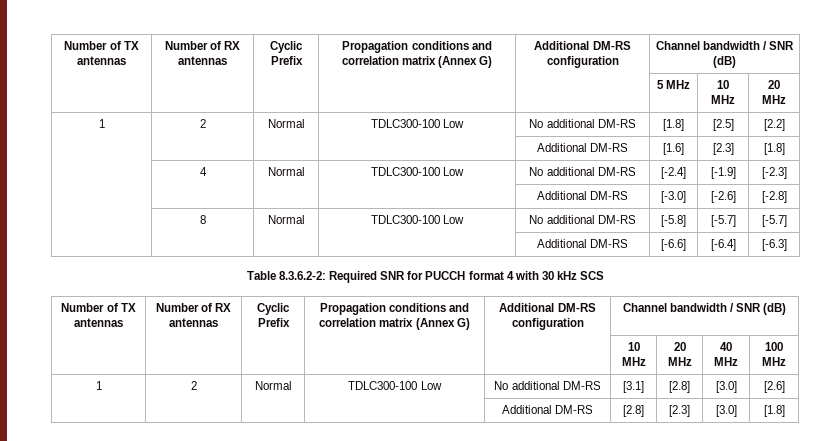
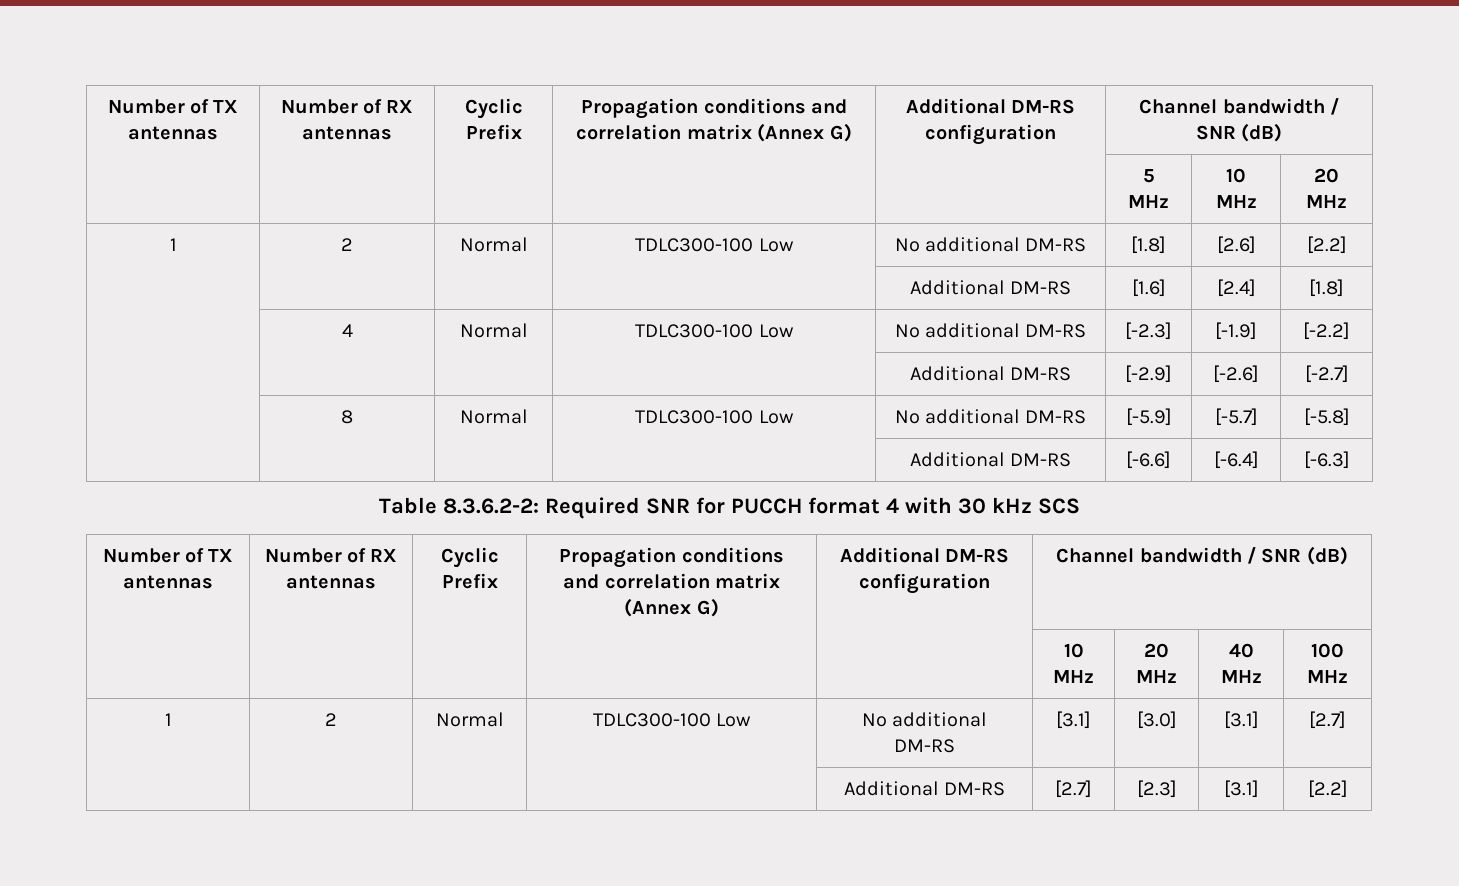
[712,119,734,131] [2.5] -> [1216,236,1256,254] [2.6]
[712,143,734,155] [2.3] -> [1216,279,1256,297] [2.4]
[661,167,686,179] [-2.4] -> [1125,322,1172,340] [-2.3]
[761,167,787,179] [536,191,629,200] [661,191,686,203] [-2.3] // | | | | Additional DM-RS | [-3.0] -> [1303,322,1350,340] [909,366,1072,381] [1125,365,1172,383] [-2.2] // | | | | Additional DM-RS | [-2.9]
[761,191,787,203] [-2.8] -> [1304,365,1349,383] [-2.7]
[661,215,686,227] [-5.8] -> [1125,408,1172,426] [-5.9]
[761,215,787,227] [-5.7] -> [1303,408,1350,426] [-5.8]
[669,381,690,393] [715,381,737,393] [763,381,785,393] [501,405,594,414] [623,405,644,417] [669,405,690,417] [715,405,737,417] [763,405,785,417] | [2.8] | [3.0] | [2.6] // | | | | Additional DM-RS | [2.8] | [2.3] | [3.0] | [1.8] -> [1136,711,1177,729] [1223,711,1259,729] [1309,711,1346,729] [843,781,1006,796] [1055,780,1092,798] [1136,780,1177,798] [1223,780,1259,798] [1307,780,1348,798] | [3.0] | [3.1] | [2.7] // | | | | Additional DM-RS | [2.7] | [2.3] | [3.1] | [2.2]

